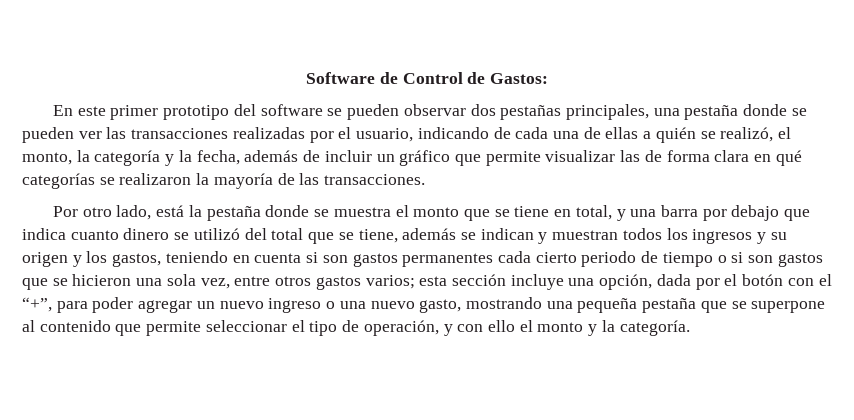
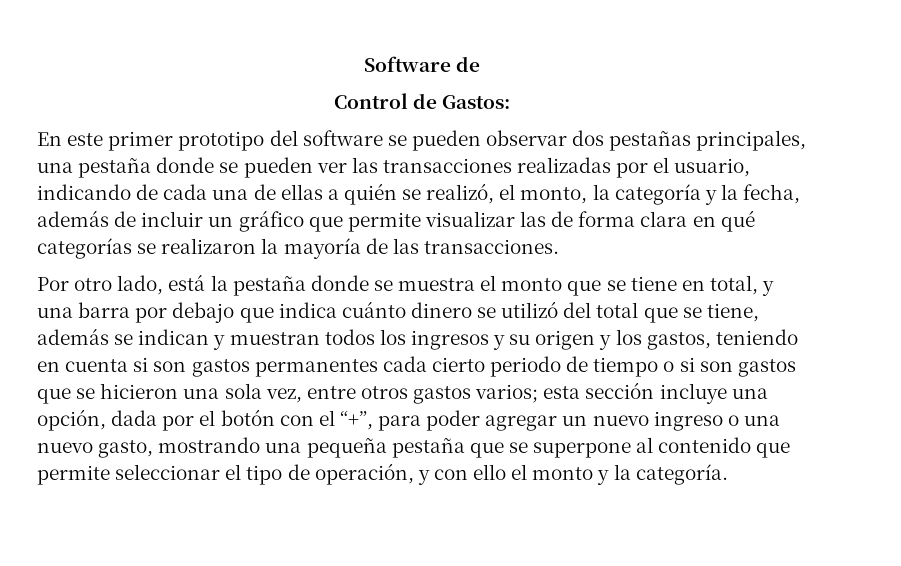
(398, 78) none -> (481, 64) //
[70,230,119,240] cuanto -> [341,301,406,318] cuánto

